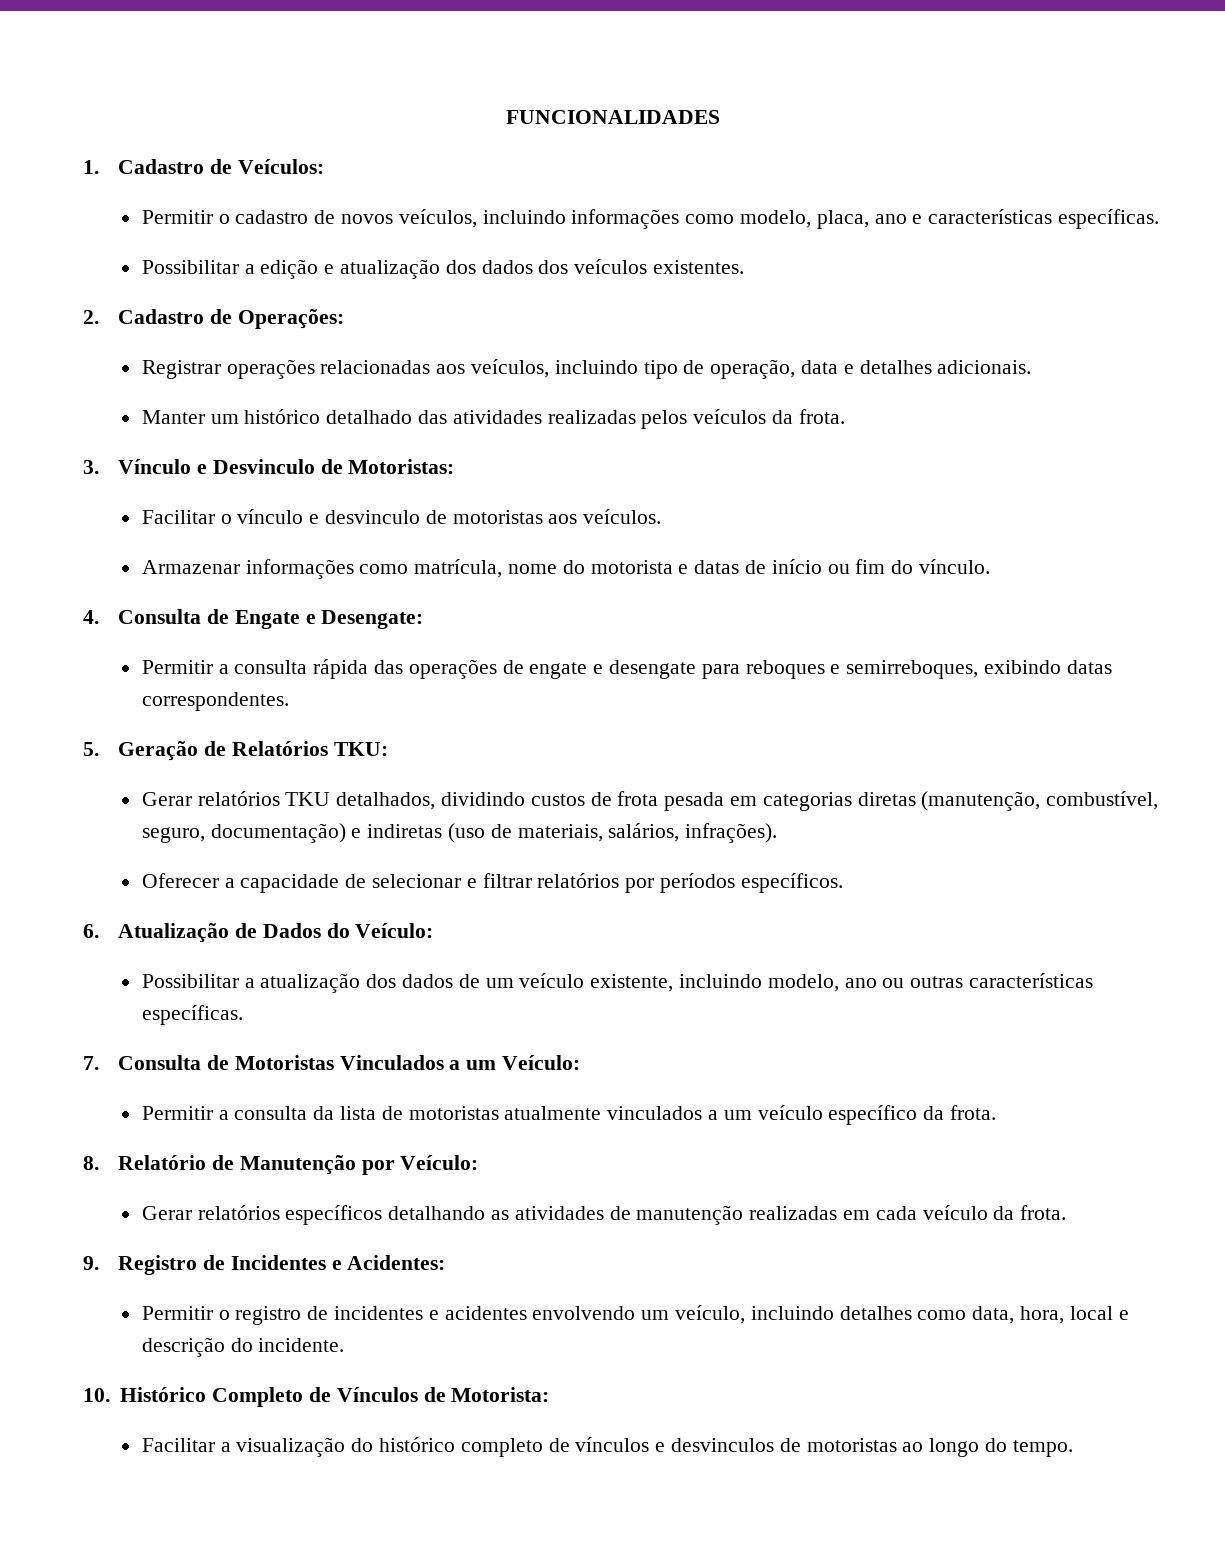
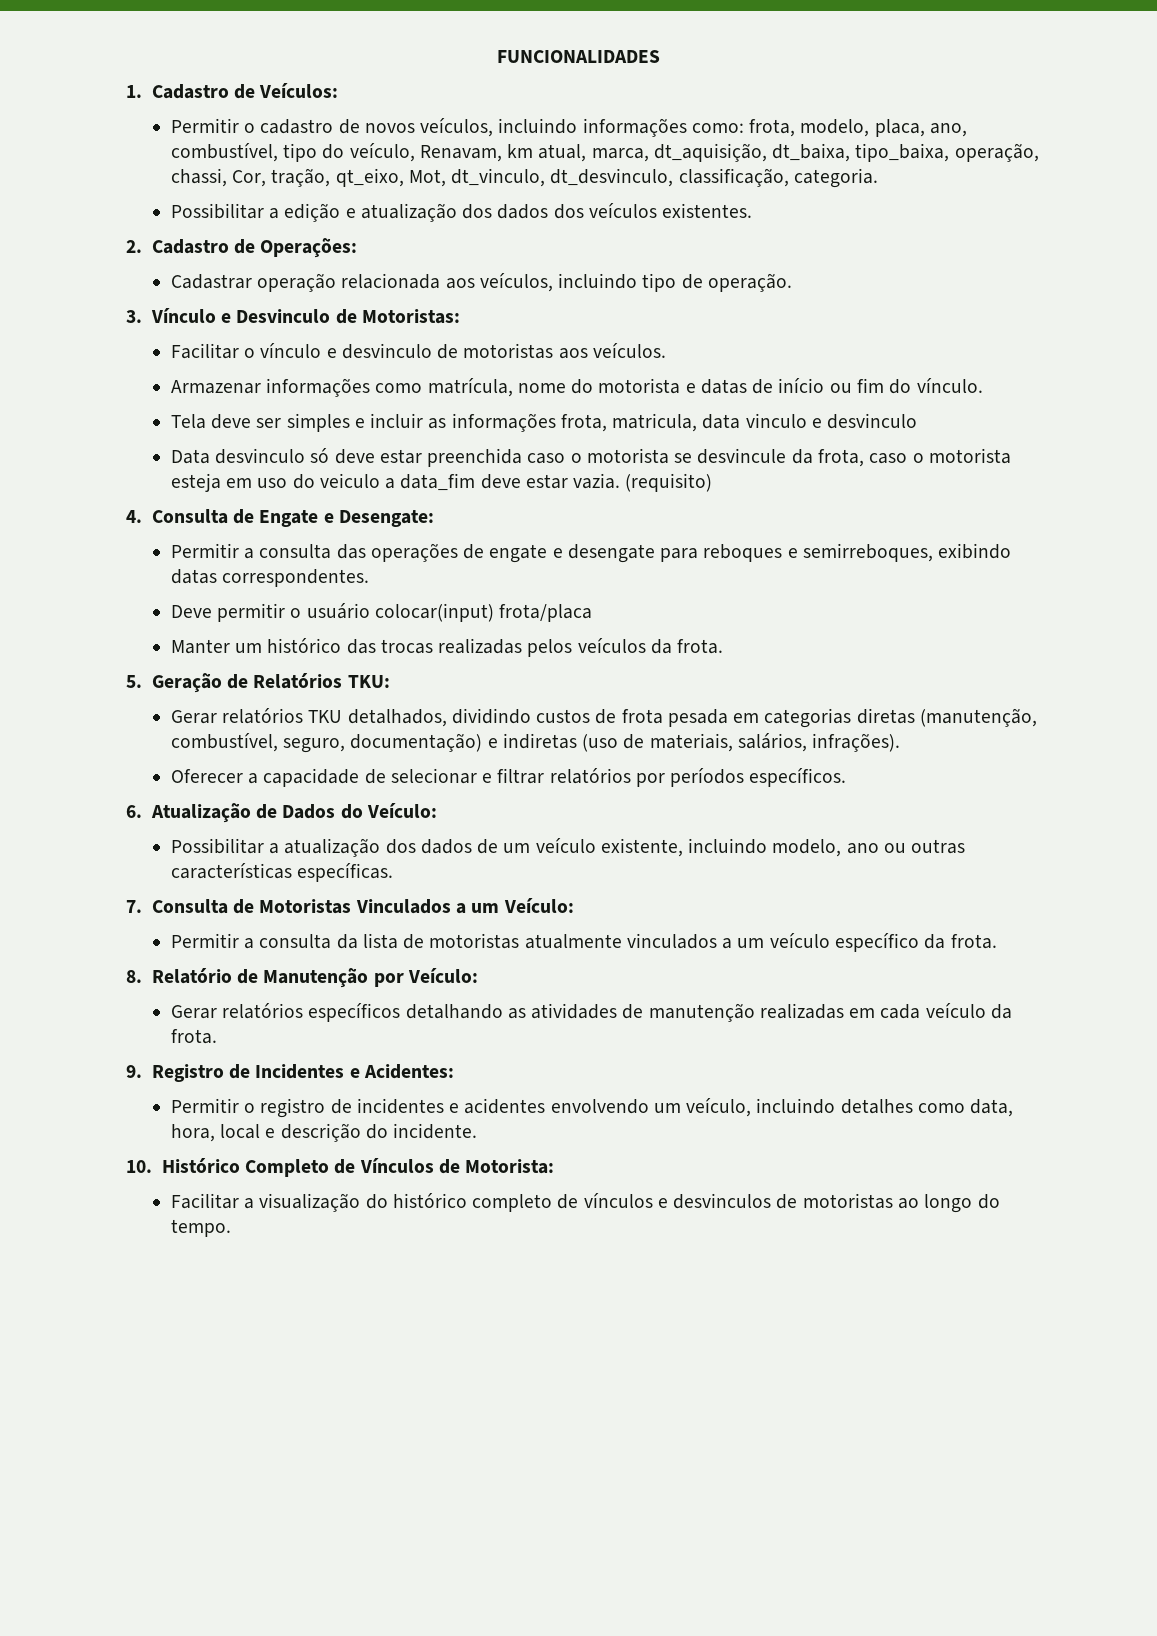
[685,209,1160,229] como modelo, placa, ano e características específicas. -> [691,119,968,137] [170,143,1039,162] [170,168,878,188] como: frota, modelo, placa, ano, combustível, tipo do veículo, Renavam, km atual, marca, dt_aquisição, dt_baixa, tipo_baixa, operação, chassi, Cor, tração, qt_eixo, Mot, dt_vinculo, dt_desvinculo, classificação, categoria.
[141,359,431,379] Registrar operações relacionadas -> [170,273,441,292] Cadastrar operação relacionada
[710,359,1032,379] [141,409,845,429] operação, data e detalhes adicionais. // Manter um histórico detalhado das atividades realizadas pelos veículos da frota. -> [707,273,792,292] operação.
(991, 566) none -> [170,413,918,432] [170,448,1011,467] [170,473,713,492] // Tela deve ser simples e incluir as informações frota, matricula, data vinculo e desvinculo // Data desvinculo só deve estar preenchida caso o motorista se desvincule da frota, caso o motorista esteja em uso do veiculo a data_fim deve estar vazia. (requisito)
[313,659,369,679] rápida -> (332, 551) none
(289, 701) none -> [170,603,593,622] [170,638,724,657] // Deve permitir o usuário colocar(input) frota/placa // Manter um histórico das trocas realizadas pelos veículos da frota.

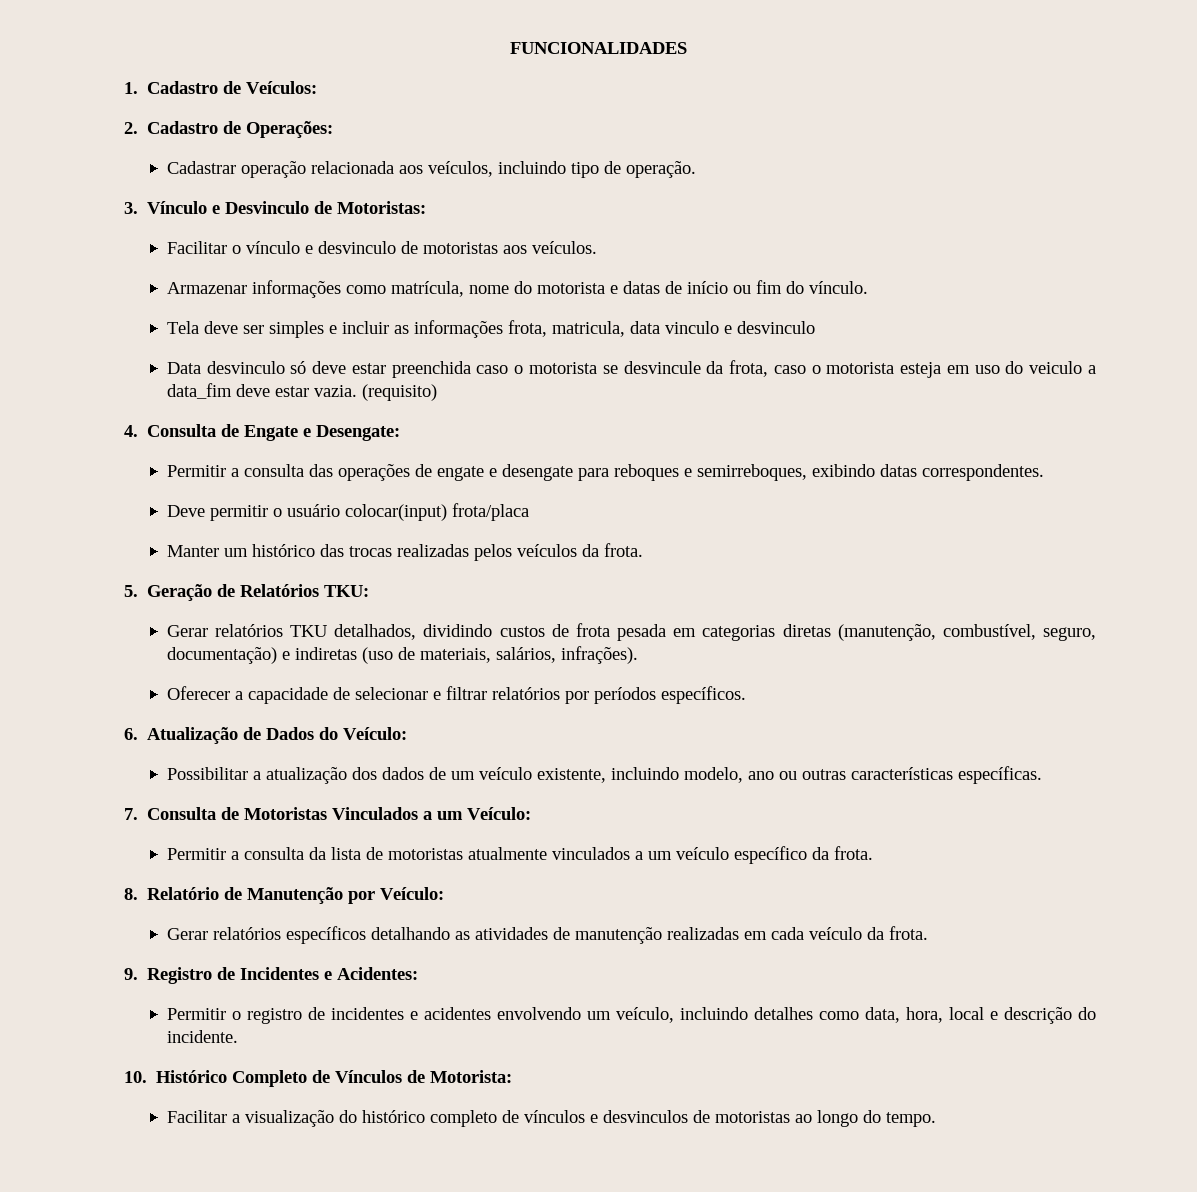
[170,118,968,137] [170,143,1039,162] [170,168,878,188] [170,203,753,222] // Permitir o cadastro de novos veículos, incluindo informações como: frota, modelo, placa, ano, combustível, tipo do veículo, Renavam, km atual, marca, dt_aquisição, dt_baixa, tipo_baixa, operação, chassi, Cor, tração, qt_eixo, Mot, dt_vinculo, dt_desvinculo, classificação, categoria. // Possibilitar a edição e atualização dos dados dos veículos existentes. -> (318, 87) none

